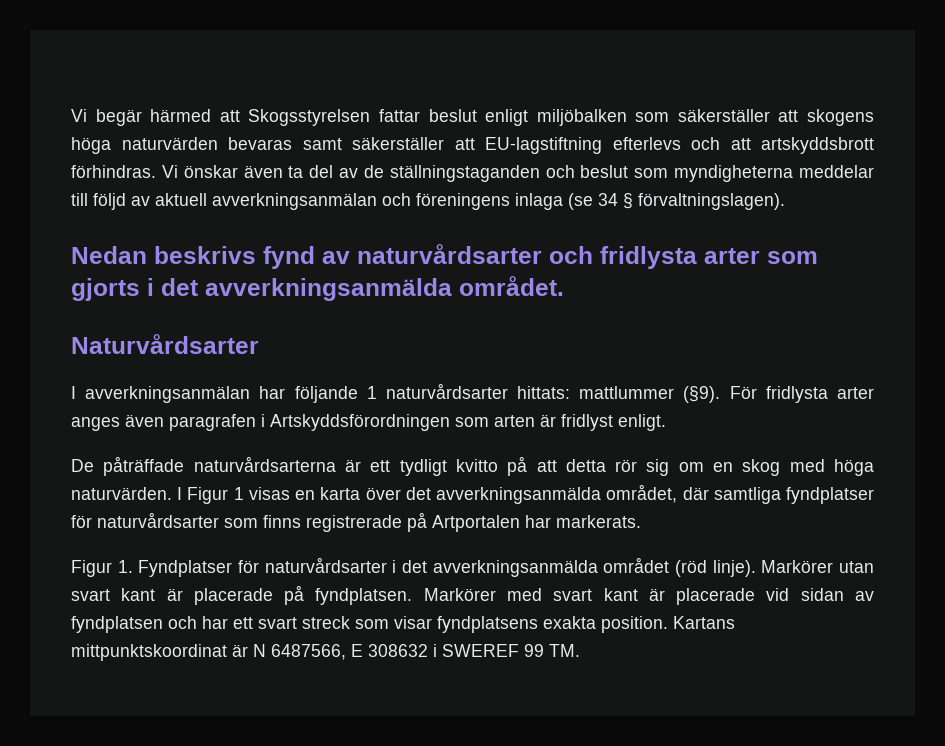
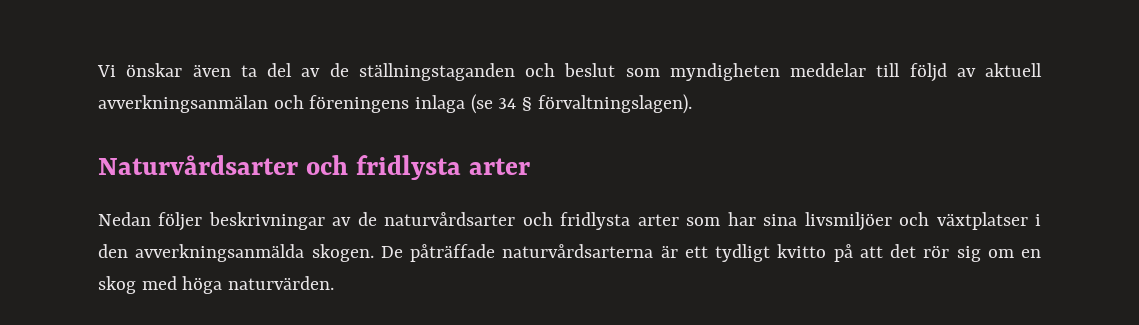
[71,109,875,126] [71,137,874,154] [71,165,178,178] Vi begär härmed att Skogsstyrelsen fattar beslut enligt miljöbalken som säkerställer att skogens höga naturvärden bevaras samt säkerställer att EU-lagstiftning efterlevs och att artskyddsbrott förhindras. Vi -> [97,65,116,77] Vi
[674,165,794,182] myndigheterna -> [669,63,780,81] myndigheten
[71,246,350,269] Nedan beskrivs fynd av -> [98,155,530,180] [98,212,377,231] Naturvårdsarter och fridlysta arter // Nedan följer beskrivningar av de
[71,276,564,301] [71,334,259,354] [71,383,874,403] [71,414,666,431] gjorts i det avverkningsanmälda området. // Naturvårdsarter // I avverkningsanmälan har följande 1 naturvårdsarter hittats: mattlummer (§9). För fridlysta arter anges även paragrafen i Artskyddsförordningen som arten är fridlyst enligt. // -> [727,212,1042,231] [98,244,374,262] har sina livsmiljöer och växtplatser i den avverkningsanmälda skogen.
[565,459,606,472] detta -> [890,244,916,258] det
[177,484,875,504] [71,512,641,532] [71,557,874,577] [71,585,875,605] [71,616,735,633] [71,644,580,661] I Figur 1 visas en karta över det avverkningsanmälda området, där samtliga fyndplatser för naturvårdsarter som finns registrerade på Artportalen har markerats. // Figur 1. Fyndplatser för naturvårdsarter i det avverkningsanmälda området (röd linje). Markörer utan svart kant är placerade på fyndplatsen. Markörer med svart kant är placerade vid sidan av fyndplatsen och har ett svart streck som visar fyndplatsens exakta position. Kartans mittpunktskoordinat är N 6487566, E 308632 i SWEREF 99 TM. -> (335, 283) none

